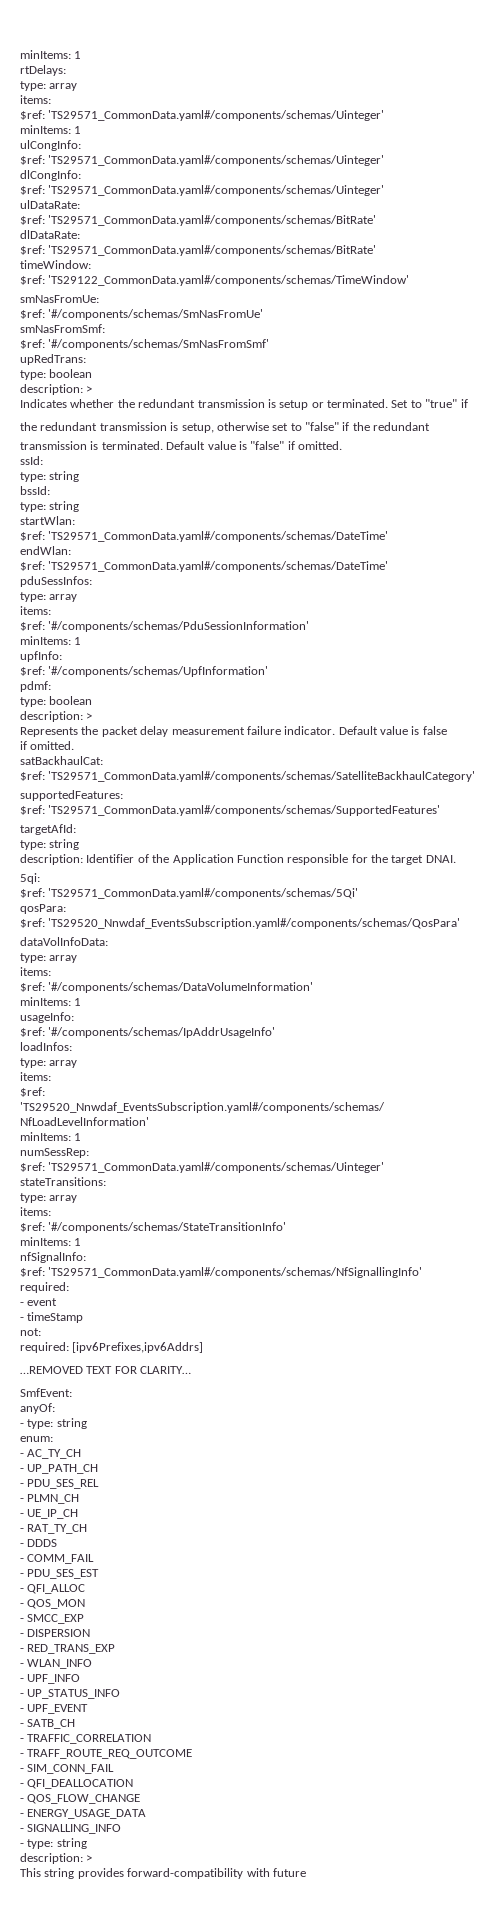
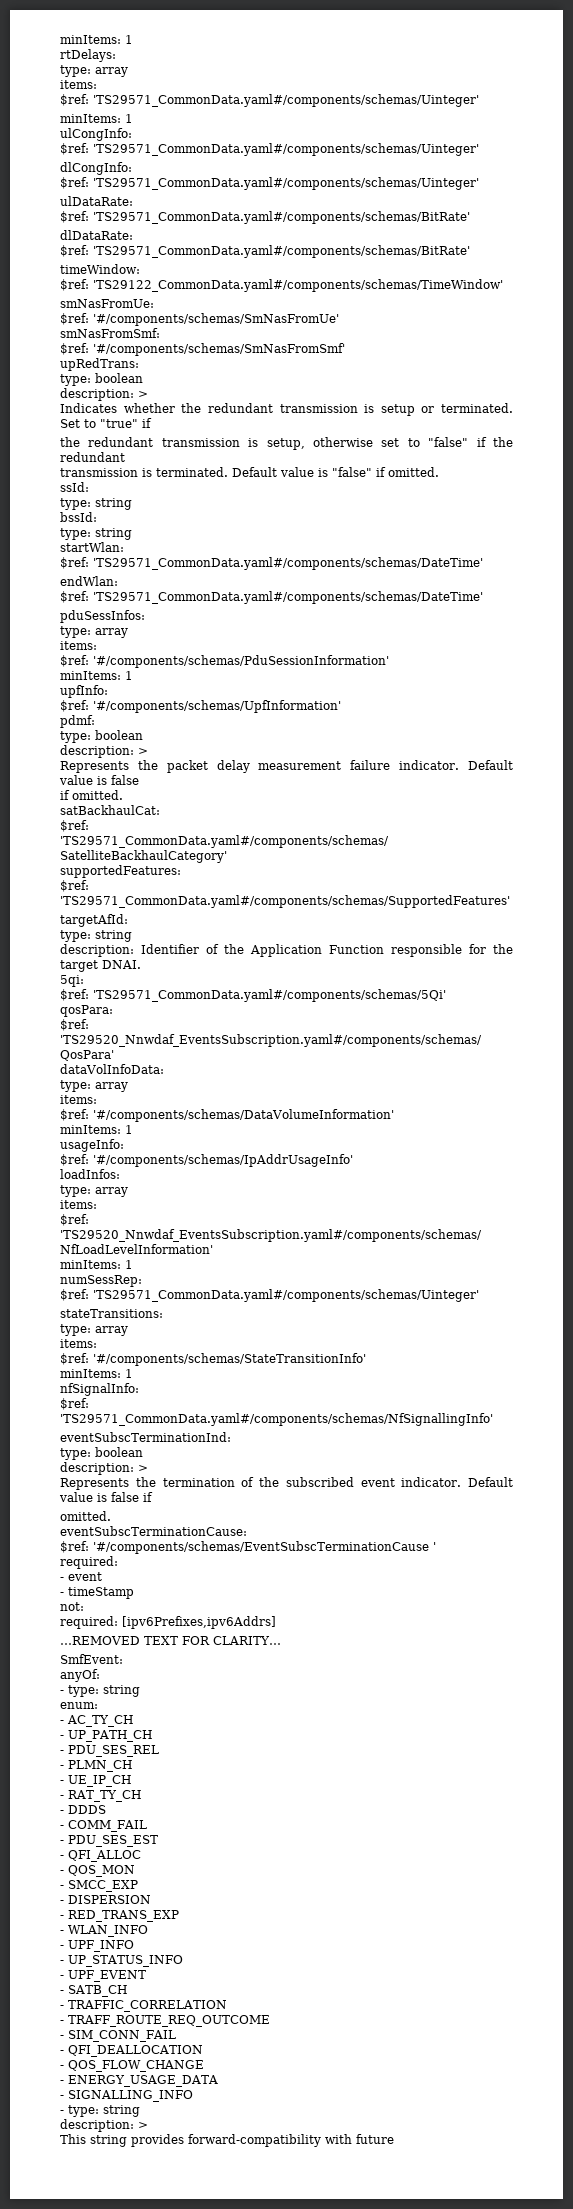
(423, 1272) none -> [60,1432,231,1442] [60,1447,143,1460] [60,1462,148,1475] [60,1477,513,1490] [59,1492,153,1502] [60,1511,111,1521] [60,1526,247,1536] [60,1541,436,1554] // eventSubscTerminationInd: // type: boolean // description: > // Represents the termination of the subscribed event indicator. Default value is false if // omitted. // eventSubscTerminationCause: // $ref: '#/components/schemas/EventSubscTerminationCause '

